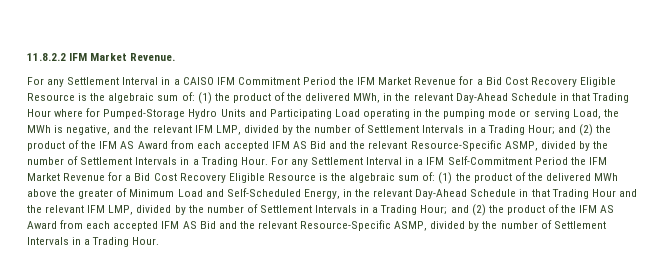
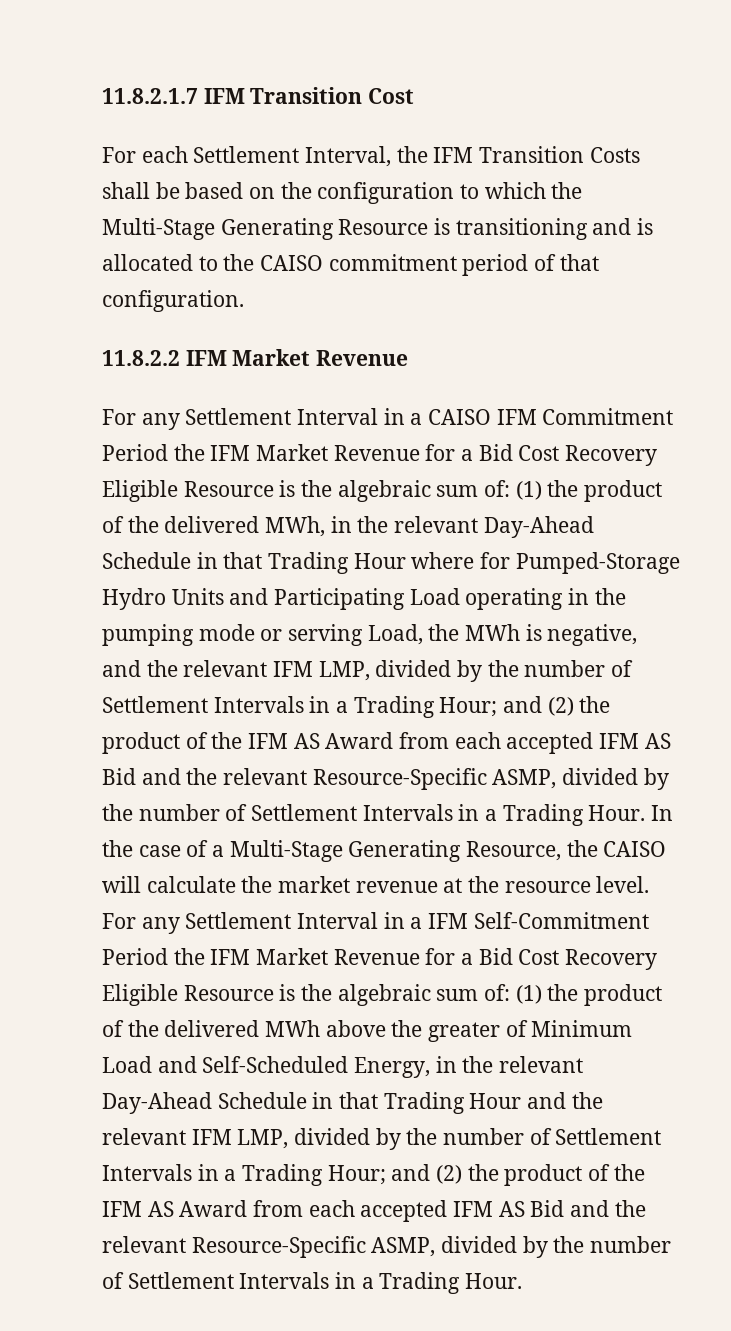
(27, 57) none -> [102,87,415,104] [102,146,640,167] [102,182,583,204] [102,218,654,240] [102,254,599,276] [102,290,244,312] 11.8.2.1.7 IFM Transition Cost // For each Settlement Interval, the IFM Transition Costs shall be based on the configuration to which the Multi-Stage Generating Resource is transitioning and is allocated to the CAISO commitment period of that configuration. //
[130,53,176,61] Revenue. -> [316,350,409,366] Revenue
(268, 161) none -> [651,805,674,821] [102,840,667,862] [102,876,650,893] In the case of a Multi-Stage Generating Resource, the CAISO will calculate the market revenue at the resource level.

